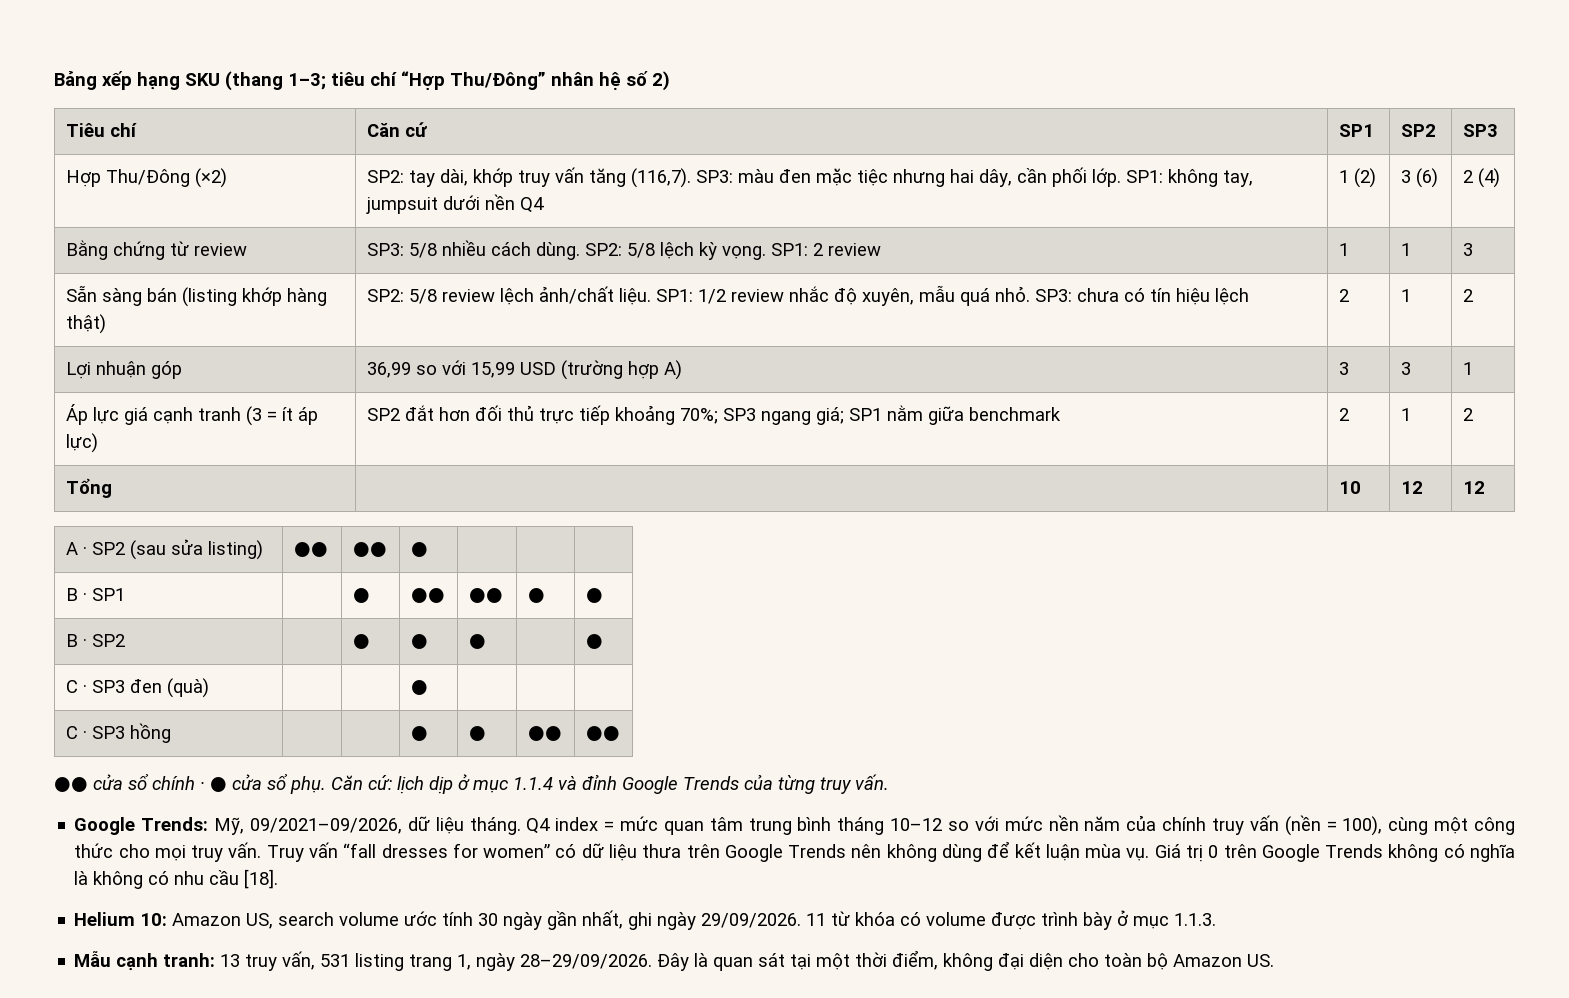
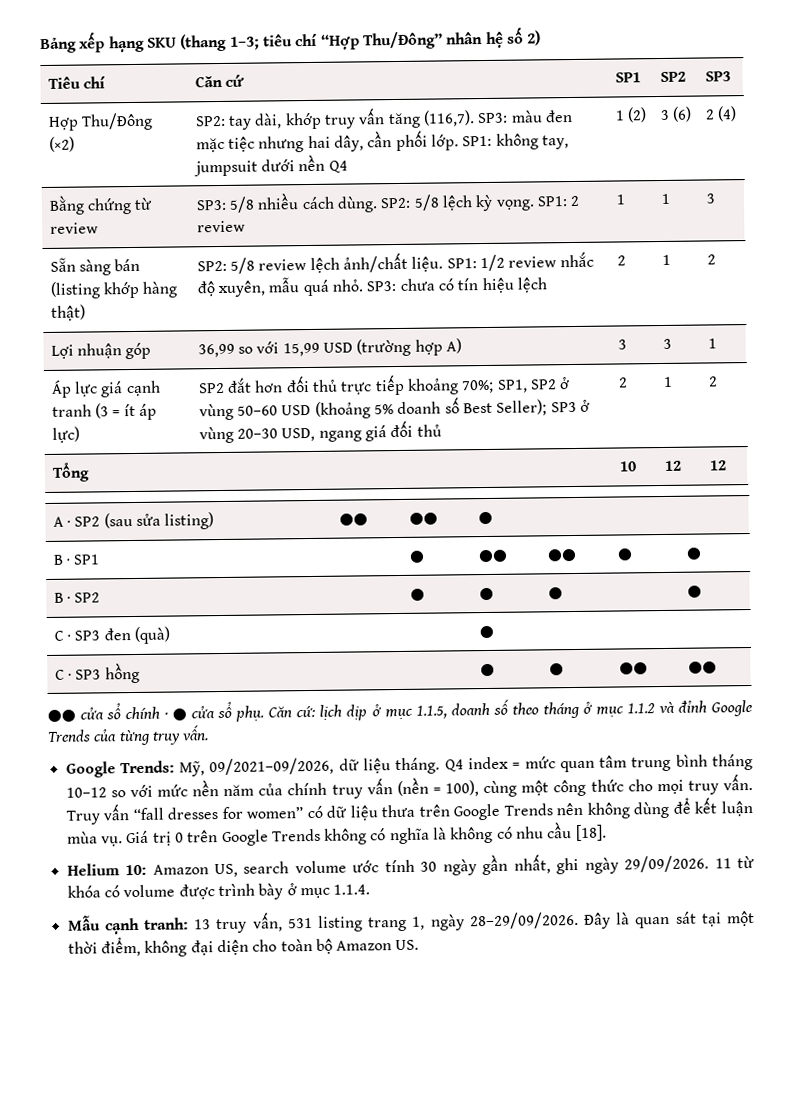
[722,405,1061,425] SP3 ngang giá; SP1 nằm giữa benchmark -> [496,377,571,393] [198,397,590,421] [198,420,442,444] SP1, SP2 ở vùng 50–60 USD (khoảng 5% doanh số Best Seller); SP3 ở vùng 20–30 USD, ngang giá đối thủ
[513,777,553,790] 1.1.4 -> [415,699,655,719] 1.1.5, doanh số theo tháng ở mục 1.1.2
[1174,913,1217,926] 1.1.3. -> [333,884,371,895] 1.1.4.

